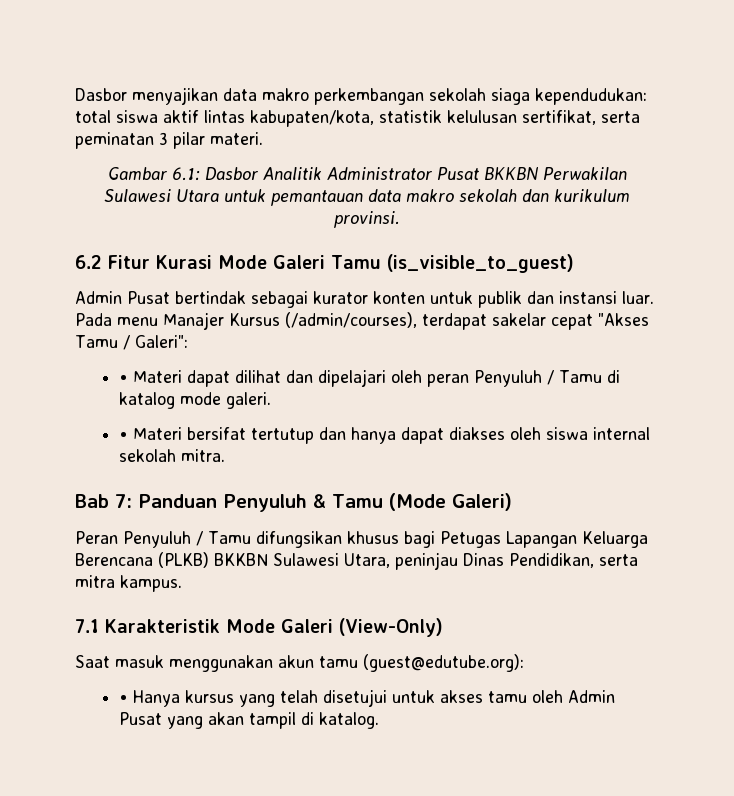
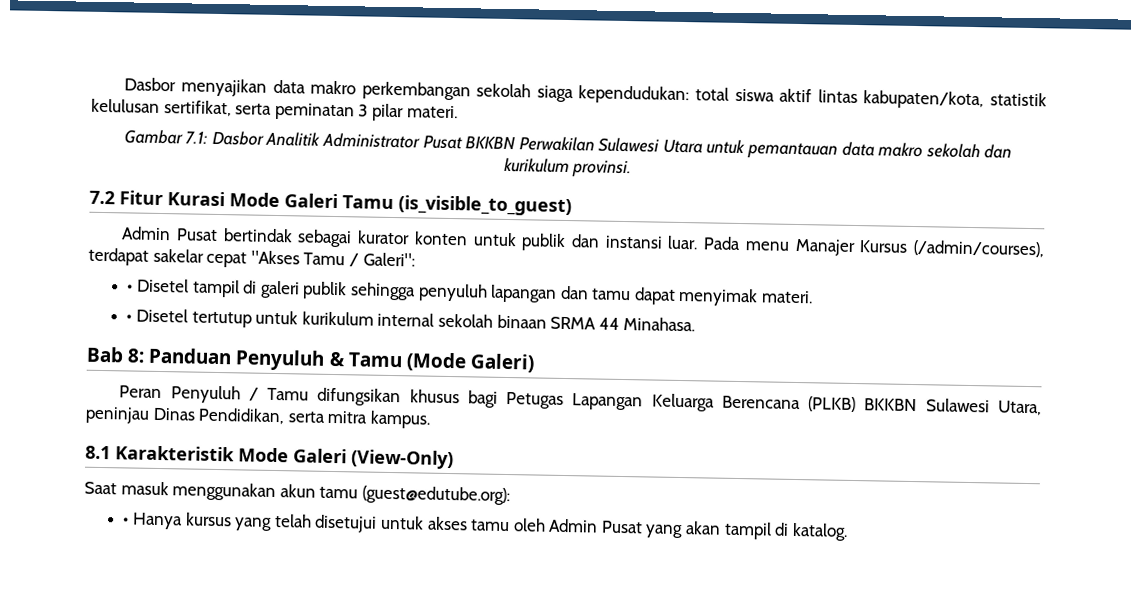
[171,167,200,181] 6.1: -> [185,131,209,144] 7.1:
[75,255,101,269] 6.2 -> [89,190,115,205] 7.2
[132,369,620,387] [118,392,271,409] [118,427,650,444] [118,449,225,462] Materi dapat dilihat dan dipelajari oleh peran Penyuluh / Tamu di katalog mode galeri. // • Materi bersifat tertutup dan hanya dapat diakses oleh siswa internal sekolah mitra. -> [136,278,814,307] [126,308,696,332] Disetel tampil di galeri publik sehingga penyuluh lapangan dan tamu dapat menyimak materi. // • Disetel tertutup untuk kurikulum internal sekolah binaan SRMA 44 Minahasa.
[115,494,132,508] 7: -> [127,348,146,363] 8:
[75,619,99,633] 7.1 -> [85,445,111,460] 8.1

